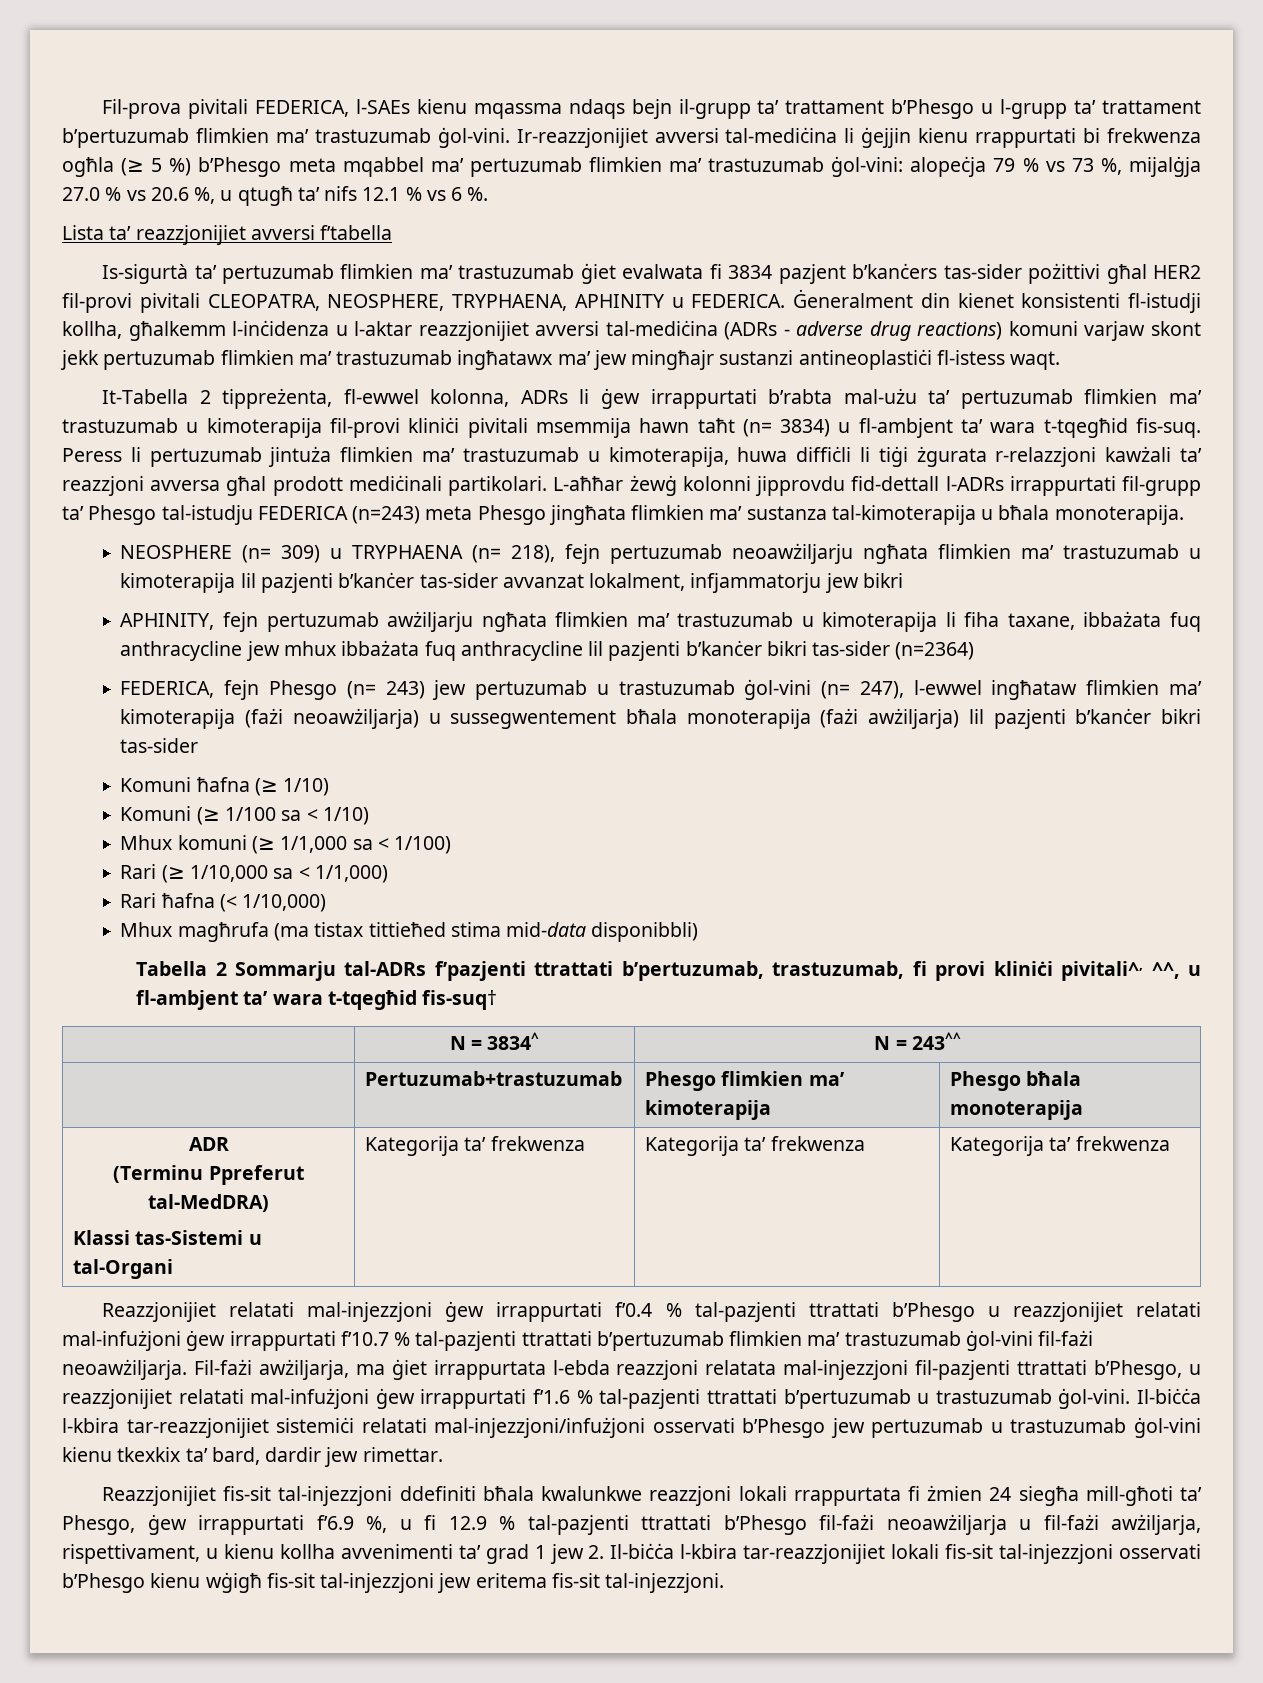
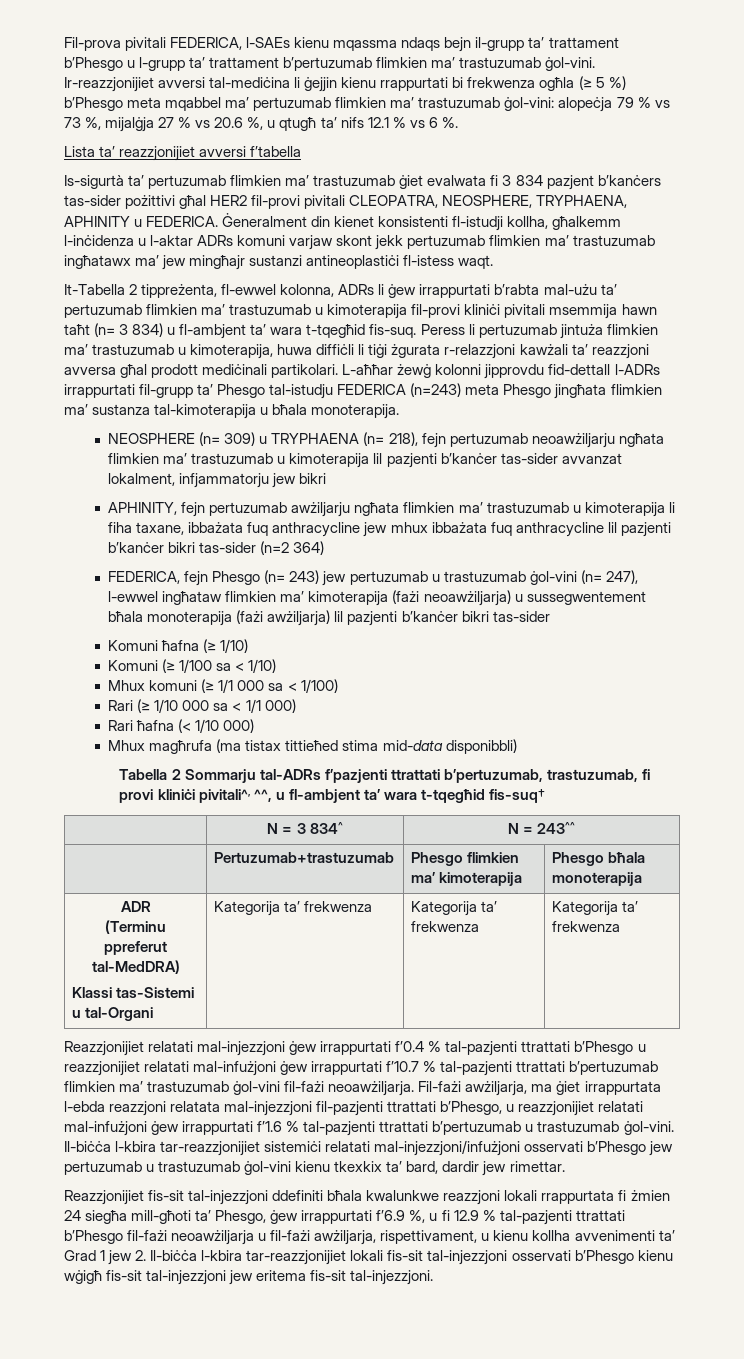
[62,187,100,201] 27.0 -> [158,117,175,128] 27
[728,265,773,279] 3834 -> [502,175,543,186] 3 834
[418,320,1003,341] reazzjonijiet avversi tal-mediċina (ADRs - adverse drug reactions) -> [197,235,234,246] ADRs
[780,419,831,437] 3834) -> [119,323,164,337] 3 834)
[895,642,975,660] (n=2364) -> [260,541,325,555] (n=2 364)
[280,836,348,853] 1/1,000 -> [218,679,265,693] 1/1 000
[190,865,388,883] 1/10,000 sa < 1/1,000) -> [154,699,296,713] 1/10 000 sa < 1/1 000)
[242,894,327,912] 1/10,000) -> [195,719,255,733] 1/10 000)
[487,1032,540,1050] 3834^ -> [296,822,343,834] 3 834^
[208,1165,304,1185] Ppreferut -> [104,941,167,955] ppreferut
[485,1544,529,1564] grad -> [64,1250,96,1261] Grad

